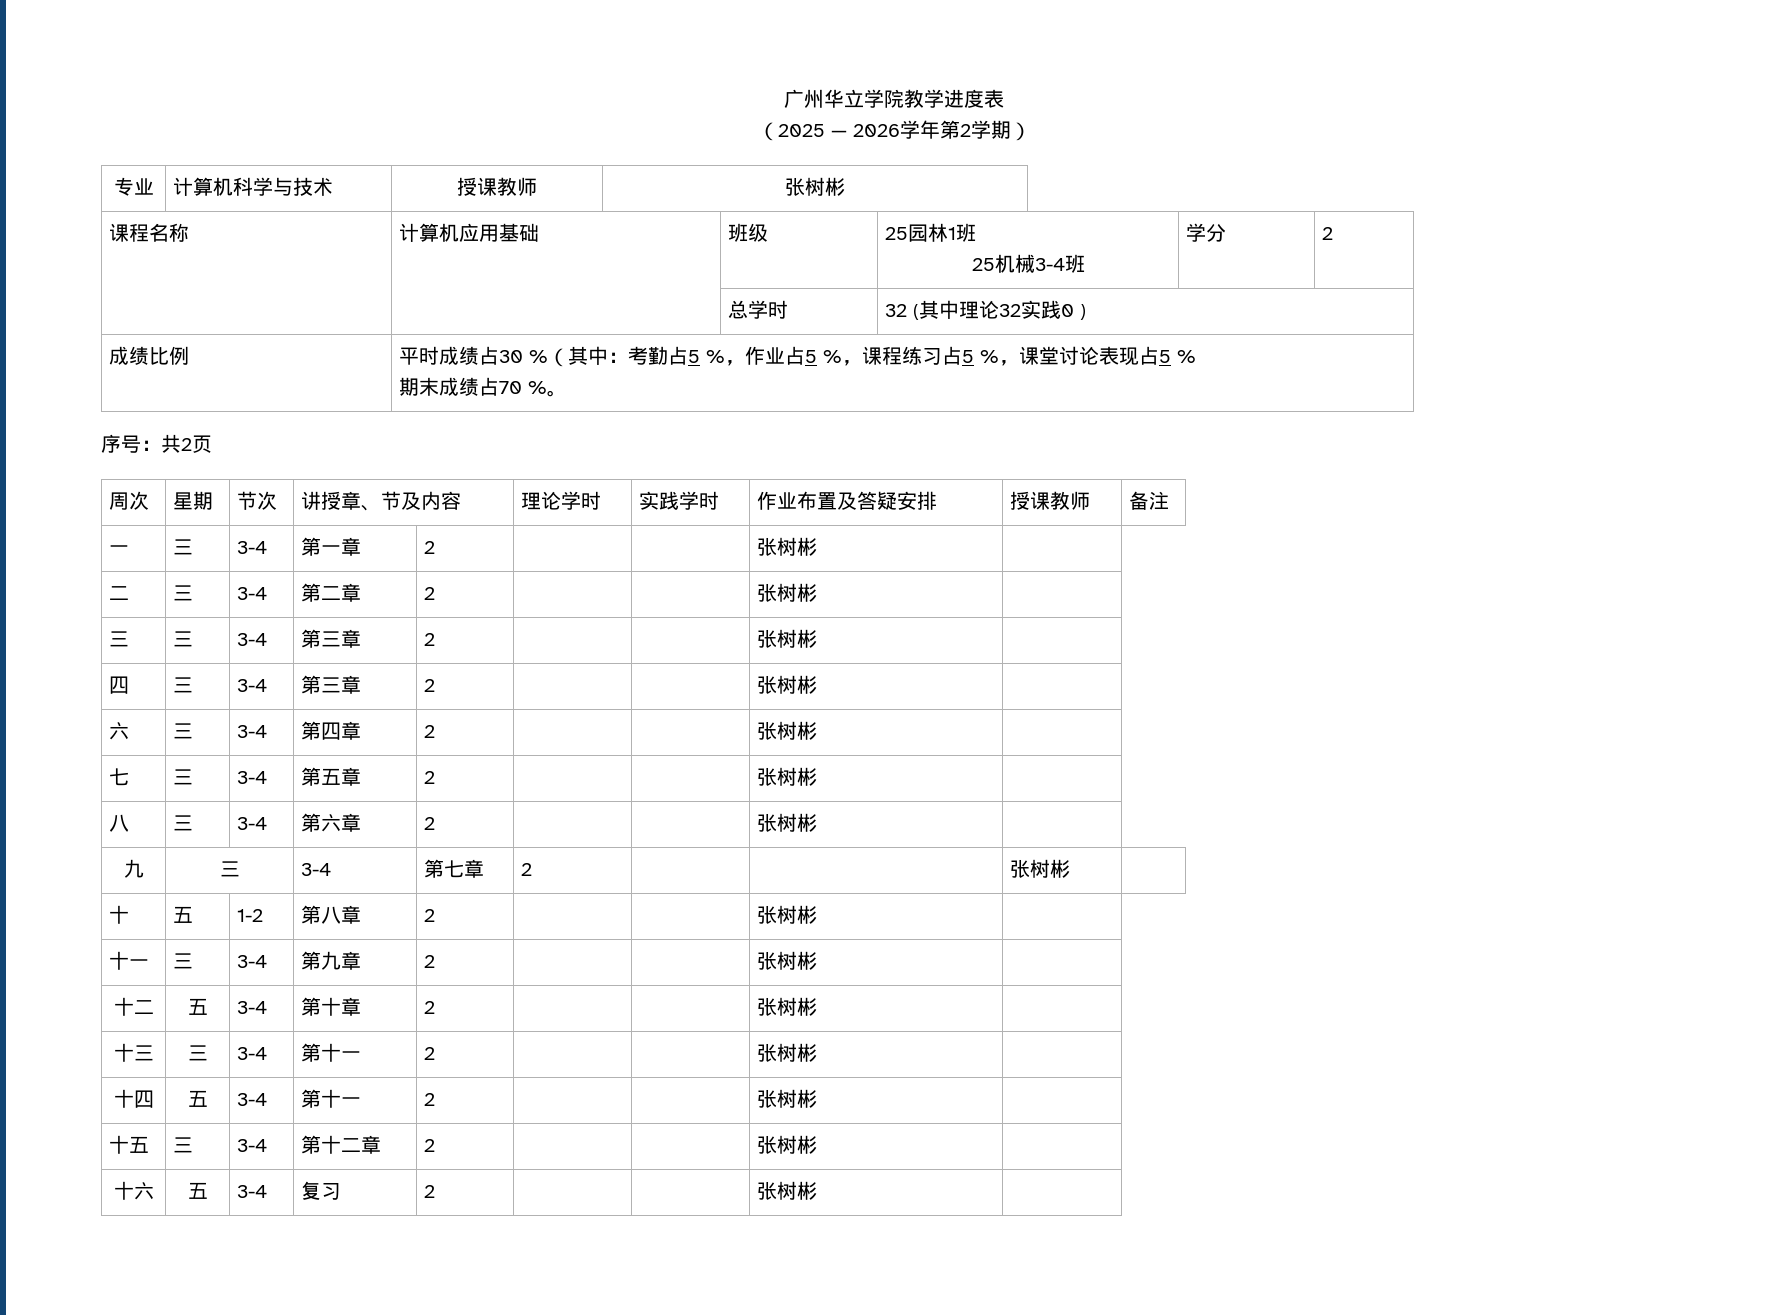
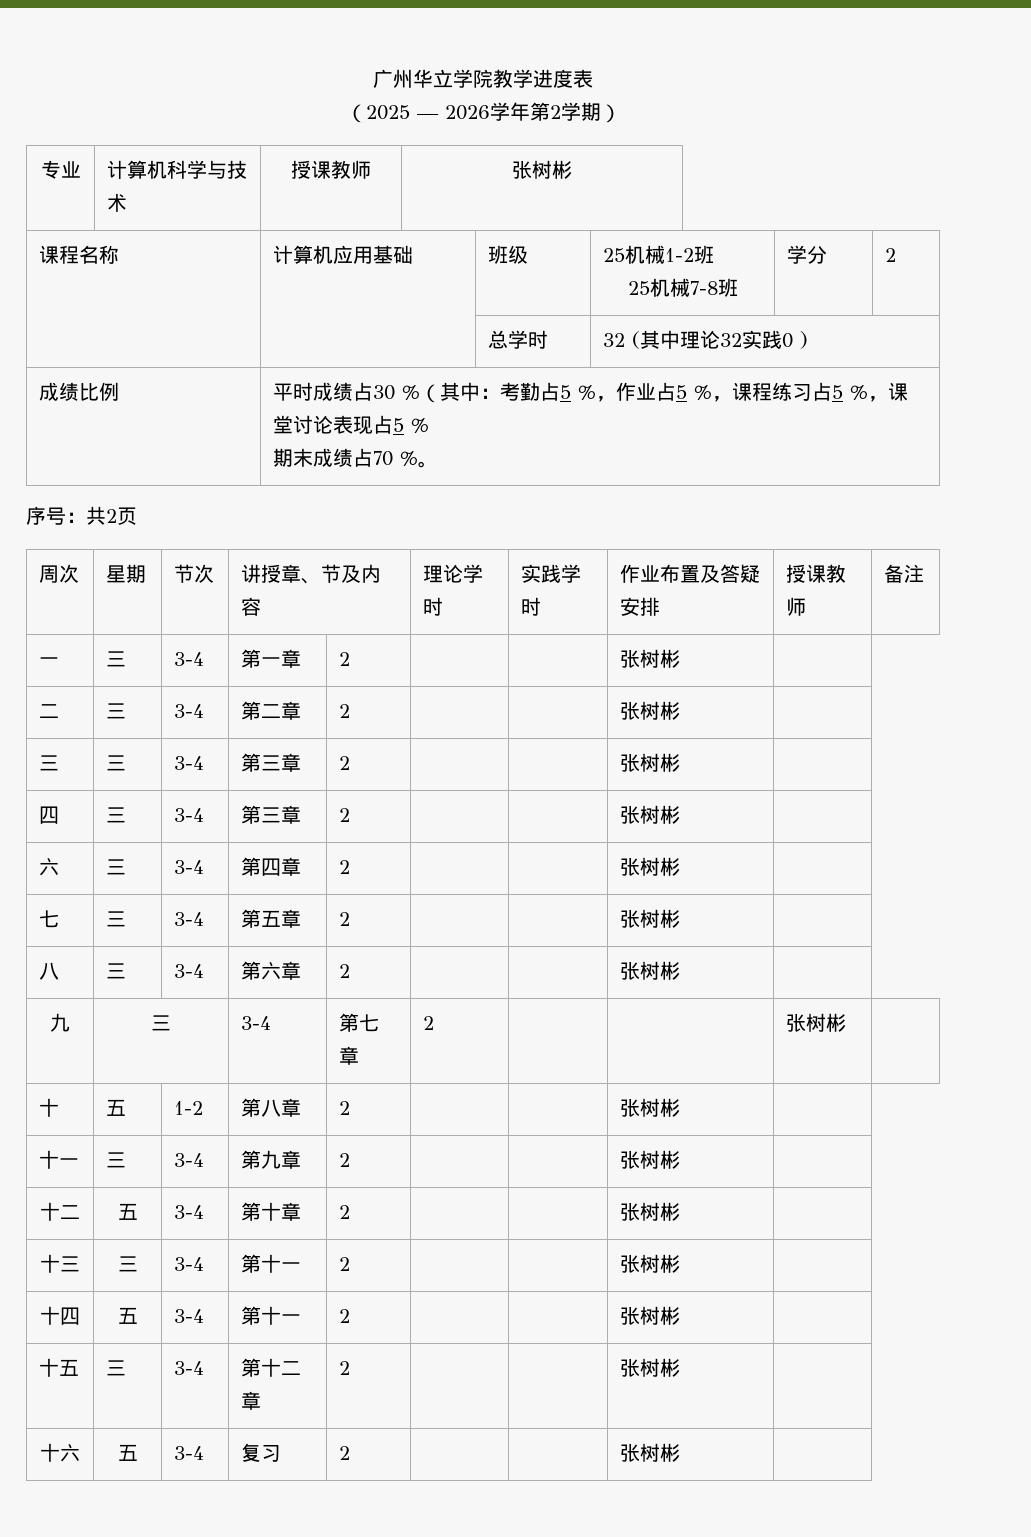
[908,223,957,242] 园林1 -> [624,245,694,264] 机械1-2
[1034,258,1065,271] 3-4 -> [689,281,718,295] 7-8

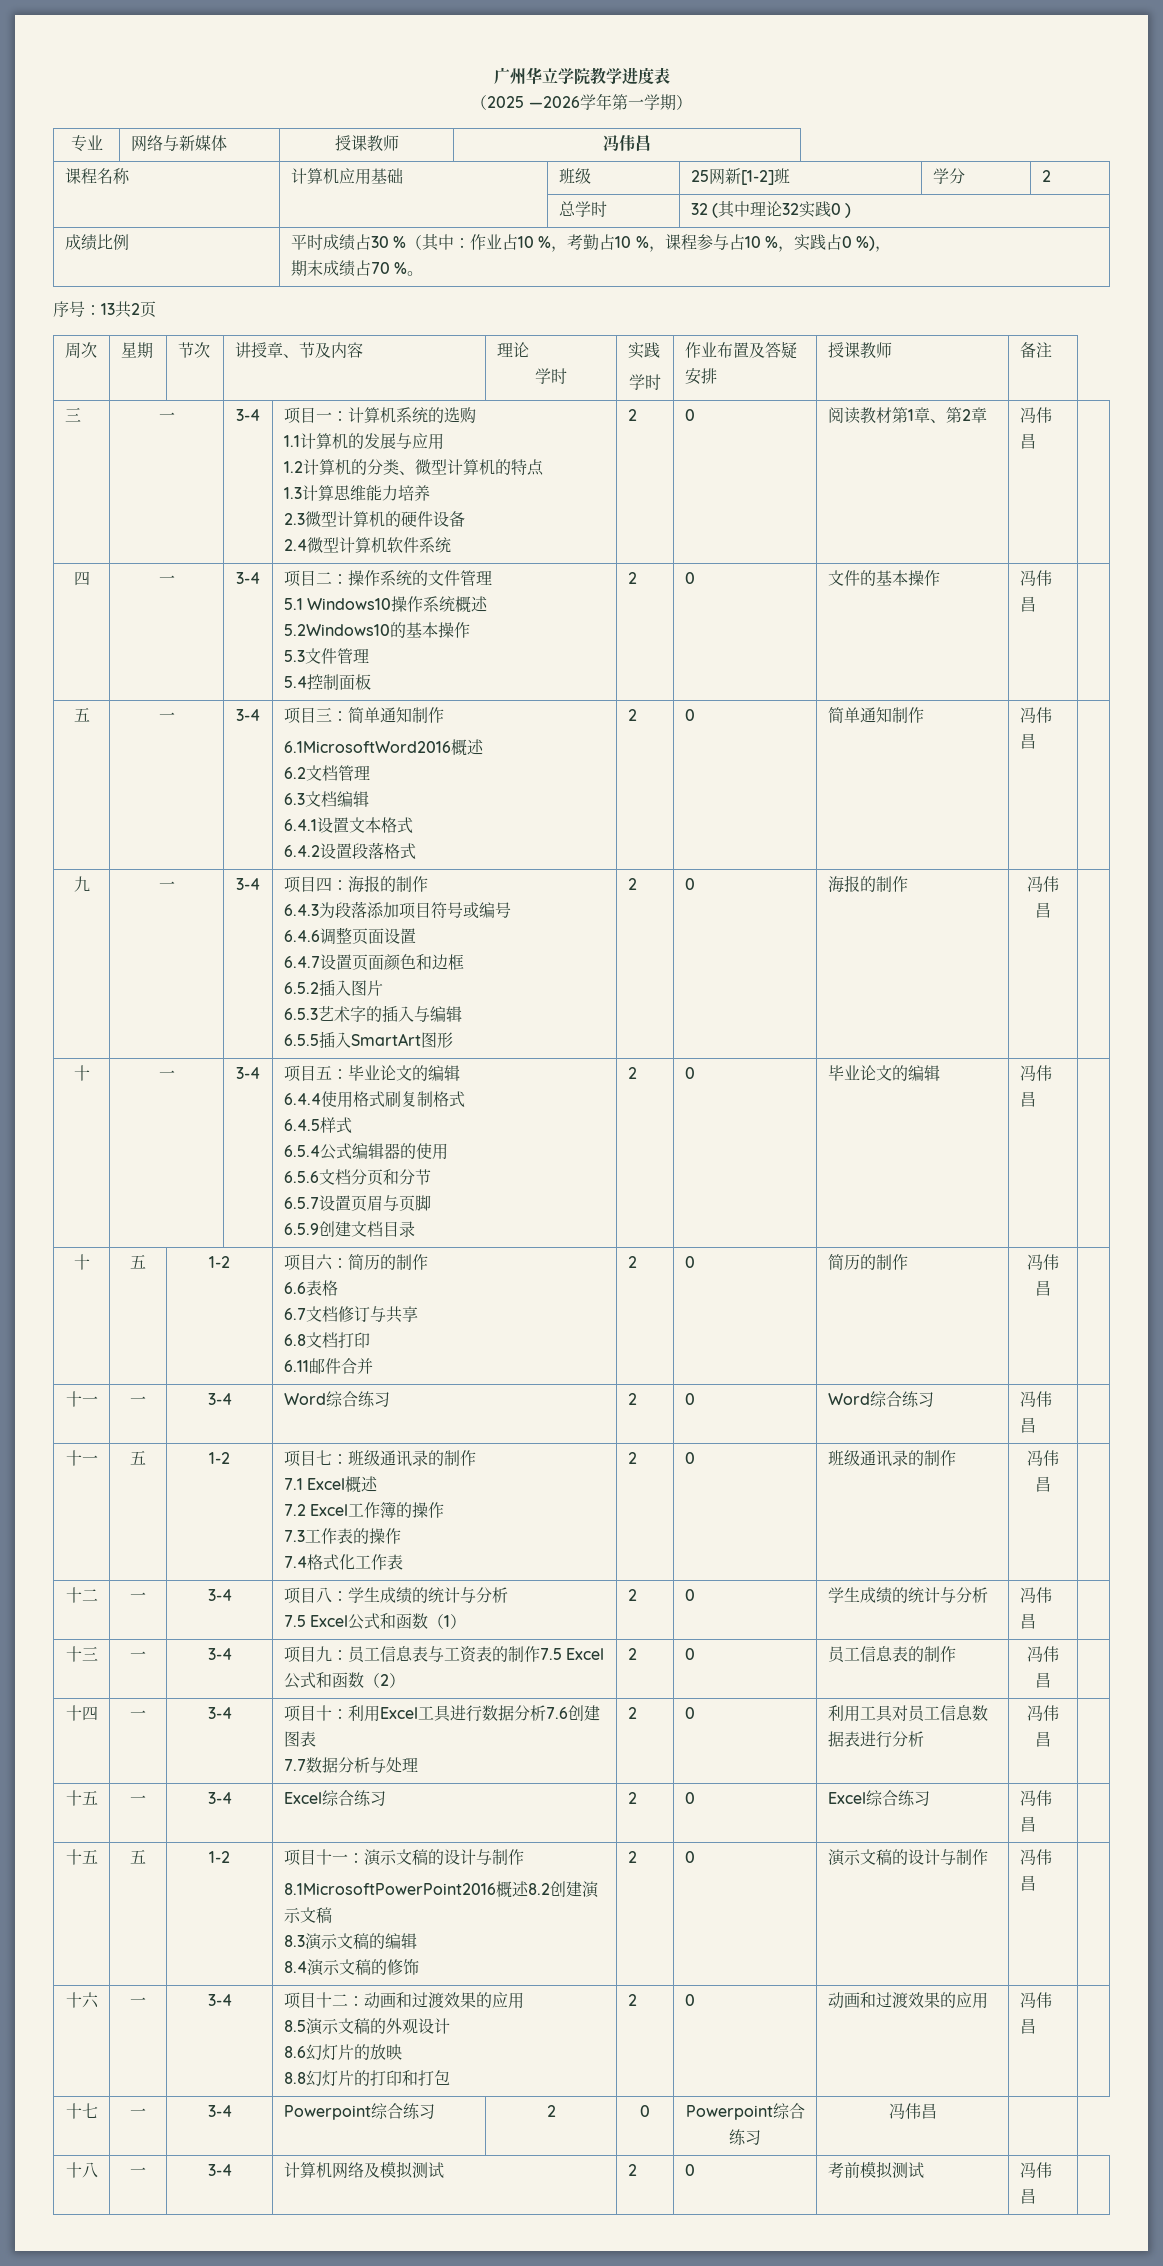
[416,102,561,121] — 2026学年第2 -> [528,93,644,110] —2026学年第一
[106,160,247,179] [106,193,127,212] [291,160,371,179] [512,160,572,179] 计算机科学与技术 | 授课教师 | 张树彬 -> [130,135,227,152] [334,135,399,152] [603,135,651,151] 网络与新媒体 | 授课教师 | 冯伟昌
[624,245,714,264] [627,278,718,297] 机械1-2班 // 25机械7-8 -> [708,168,774,185] 网新[1-2]
[499,382,908,402] [272,415,429,435] 考勤占5 %，作业占5 %，课程练习占5 %，课堂讨论表现占5 % -> [470,234,892,252] 作业占10 %，考勤占10 %，课程参与占10 %，实践占0 %)，
(86, 517) none -> [101,303,115,315] 13
(463, 573) none -> (529, 350) //
(561, 573) none -> (660, 350) //
[38,657,59,666] [105,651,126,667] [173,652,204,666] [240,649,301,668] [338,652,350,666] [619,649,680,668] [38,704,59,718] [105,703,126,719] [173,704,204,718] [240,701,301,720] [338,704,350,718] [619,701,680,720] [38,755,59,771] [105,755,126,771] [173,756,204,770] [240,753,301,772] [338,756,350,770] [619,753,680,772] [38,806,59,824] [105,807,126,823] [173,808,204,822] [240,805,301,824] [338,808,350,822] [619,805,680,824] [38,858,59,876] [105,859,126,875] [173,860,204,874] [240,857,301,876] [338,860,350,874] [619,857,680,876] [38,910,59,928] [105,911,126,927] [173,912,204,926] [240,909,301,928] [338,912,350,926] [619,909,680,928] [38,962,59,980] [105,963,126,979] [173,964,204,978] [240,961,301,980] [338,964,350,978] [619,961,680,980] 一 | 三 | 3-4 | 第一章 | 2 | | | 张树彬 | // 二 | 三 | 3-4 | 第二章 | 2 | | | 张树彬 | // 三 | 三 | 3-4 | 第三章 | 2 | | | 张树彬 | // 四 | 三 | 3-4 | 第三章 | 2 | | | 张树彬 | // 六 | 三 | 3-4 | 第四章 | 2 | | | 张树彬 | // 七 | 三 | 3-4 | 第五章 | 2 | | | 张树彬 | // 八 | 三 | 3-4 | 第六章 | 2 | | | 张树彬 -> [64,407,81,422] [158,412,175,421] [236,409,260,421] [283,407,476,424] [283,433,444,450] [283,459,544,476] [283,485,430,501] [283,511,465,527] [283,537,451,553] [627,409,637,421] [684,409,695,421] [827,407,987,424] [1019,407,1052,423] [1019,433,1036,449] [73,571,90,586] [158,575,175,584] [236,572,260,584] [283,570,492,587] [283,596,489,613] [283,622,470,638] [283,648,369,664] [283,674,371,690] [627,572,637,584] [684,572,695,584] [827,570,940,586] [1019,570,1052,586] [1019,596,1036,612] [73,707,90,722] [158,712,175,721] [236,709,260,721] [283,707,444,724] [283,739,484,756] [283,765,370,781] [283,791,369,807] [283,817,413,833] [283,842,416,859] [627,709,637,721] [684,709,695,721] [827,707,924,723] [1019,707,1052,723] [1019,733,1036,749] 三 | 一 | 3-4 | 项目一：计算机系统的选购 // 1.1计算机的发展与应用 // 1.2计算机的分类、微型计算机的特点 // 1.3计算思维能力培养 // 2.3微型计算机的硬件设备 // 2.4微型计算机软件系统 | 2 | 0 | 阅读教材第1章、第2章 | 冯伟昌 | // 四 | 一 | 3-4 | 项目二：操作系统的文件管理 // 5.1 Windows10操作系统概述 // 5.2Windows10的基本操作 // 5.3文件管理 // 5.4控制面板 | 2 | 0 | 文件的基本操作 | 冯伟昌 | // 五 | 一 | 3-4 | 项目三：简单通知制作 // 6.1MicrosoftWord2016概述 // 6.2文档管理 // 6.3文档编辑 // 6.4.1设置文本格式 // 6.4.2设置段落格式 | 2 | 0 | 简单通知制作 | 冯伟昌
[151,1015,171,1031] [240,1016,271,1030] [338,1013,379,1032] [338,1046,359,1065] [422,1016,434,1030] [785,1013,846,1032] [38,1098,59,1117] [105,1099,126,1116] [173,1101,203,1115] [240,1098,301,1117] [338,1101,350,1115] [619,1098,680,1117] [38,1150,79,1169] [105,1152,126,1168] [173,1153,204,1167] [240,1150,301,1169] [338,1153,350,1167] [619,1150,680,1169] 三 | 3-4 | 第七章 | 2 | | | 张树彬 | // 十 | 五 | 1-2 | 第八章 | 2 | | | 张树彬 | // 十一 | 三 | 3-4 | 第九章 | 2 | | | 张树彬 -> [158,881,175,890] [236,878,260,890] [283,875,428,893] [283,901,511,919] [283,927,416,945] [283,954,464,971] [283,979,383,996] [283,1005,462,1022] [283,1031,453,1048] [627,878,637,890] [684,878,695,890] [827,875,908,893] [1027,876,1059,892] [1035,902,1051,918] [73,1065,90,1081] [158,1070,175,1079] [236,1067,260,1079] [283,1065,460,1082] [283,1091,465,1108] [283,1117,352,1133] [283,1143,448,1160] [283,1169,431,1186] [283,1195,431,1212] [283,1221,415,1237] [627,1067,637,1079] [684,1067,695,1079] [827,1065,940,1081] [1019,1065,1052,1081] [1019,1091,1036,1107] [73,1254,90,1270] [130,1254,146,1269] [209,1256,230,1268] [283,1254,428,1271] [283,1280,338,1296] [283,1306,418,1323] [283,1332,370,1348] [283,1358,373,1374] [627,1256,637,1268] [684,1256,695,1268] [827,1254,908,1270] [1027,1254,1059,1270] [1035,1280,1051,1296] [65,1391,98,1407] [130,1396,146,1405] [207,1393,232,1405] [283,1391,390,1407] [627,1393,637,1405] [684,1393,695,1405] [827,1391,934,1407] [1019,1391,1052,1407] [1019,1417,1036,1433] [65,1450,98,1466] [130,1450,146,1465] [209,1452,230,1464] [283,1450,476,1467] [283,1476,379,1493] [283,1502,445,1518] [283,1528,401,1544] [283,1554,403,1570] [627,1452,637,1464] [684,1452,695,1464] [827,1450,956,1466] [1027,1450,1059,1466] [1035,1476,1051,1492] 一 | 3-4 | 项目四：海报的制作 // 6.4.3为段落添加项目符号或编号 // 6.4.6调整页面设置 // 6.4.7设置页面颜色和边框 // 6.5.2插入图片 // 6.5.3艺术字的插入与编辑 // 6.5.5插入SmartArt图形 | 2 | 0 | 海报的制作 | 冯伟昌 | // 十 | 一 | 3-4 | 项目五：毕业论文的编辑 // 6.4.4使用格式刷复制格式 // 6.4.5样式 // 6.5.4公式编辑器的使用 // 6.5.6文档分页和分节 // 6.5.7设置页眉与页脚 // 6.5.9创建文档目录 | 2 | 0 | 毕业论文的编辑 | 冯伟昌 | // 十 | 五 | 1-2 | 项目六：简历的制作 // 6.6表格 // 6.7文档修订与共享 // 6.8文档打印 // 6.11邮件合并 | 2 | 0 | 简历的制作 | 冯伟昌 | // 十一 | 一 | 3-4 | Word综合练习 | 2 | 0 | Word综合练习 | 冯伟昌 | // 十一 | 五 | 1-2 | 项目七：班级通讯录的制作 // 7.1 Excel概述 // 7.2 Excel工作簿的操作 // 7.3工作表的操作 // 7.4格式化工作表 | 2 | 0 | 班级通讯录的制作 | 冯伟昌
[117,1203,138,1220] [173,1205,204,1219] [240,1202,301,1221] [338,1205,350,1219] [619,1202,680,1221] 五 | 3-4 | 第十章 | 2 | | | 张树彬 -> [130,1592,146,1601] [207,1589,232,1601] [283,1587,508,1604] [283,1613,467,1630] [627,1589,637,1601] [684,1589,695,1601] [827,1587,988,1604] [1019,1587,1052,1603] [1019,1613,1036,1629] 一 | 3-4 | 项目八：学生成绩的统计与分析 // 7.5 Excel公式和函数（1） | 2 | 0 | 学生成绩的统计与分析 | 冯伟昌
[117,1256,138,1272] [173,1257,204,1271] [240,1254,301,1273] [338,1257,350,1271] [619,1254,680,1273] 三 | 3-4 | 第十一 | 2 | | | 张树彬 -> [130,1651,146,1660] [207,1648,232,1660] [283,1646,605,1663] [283,1672,405,1689] [627,1648,637,1660] [684,1648,695,1660] [827,1646,956,1663] [1027,1646,1059,1662] [1035,1672,1051,1688] 一 | 3-4 | 项目九：员工信息表与工资表的制作7.5 Excel公式和函数（2） | 2 | 0 | 员工信息表的制作 | 冯伟昌
[117,1307,138,1324] [173,1309,204,1323] [240,1306,301,1325] [338,1309,350,1323] [619,1306,680,1325] [38,1358,79,1377] [105,1360,126,1376] [173,1361,204,1375] [240,1358,301,1377] [240,1391,261,1410] [338,1361,350,1375] [619,1358,680,1377] 五 | 3-4 | 第十一 | 2 | | | 张树彬 | // 十五 | 三 | 3-4 | 第十二章 | 2 | | | 张树彬 -> [130,1710,146,1719] [207,1707,232,1719] [283,1705,600,1722] [283,1731,316,1747] [283,1757,418,1773] [627,1707,637,1719] [684,1707,695,1719] [827,1705,988,1722] [827,1731,924,1748] [1027,1705,1059,1721] [1035,1731,1051,1747] [65,1790,98,1806] [130,1795,146,1804] [207,1792,232,1804] [283,1790,386,1806] [627,1792,637,1804] [684,1792,695,1804] [827,1790,930,1806] [1019,1790,1052,1806] [1019,1816,1036,1832] [65,1849,98,1865] [130,1849,146,1864] [209,1851,230,1863] [283,1849,524,1866] [283,1881,600,1898] [283,1907,332,1923] [283,1933,417,1950] [283,1959,419,1976] [627,1851,637,1863] [684,1851,695,1863] [827,1849,988,1866] [1019,1849,1052,1865] [1019,1875,1036,1891] 一 | 3-4 | 项目十：利用Excel工具进行数据分析7.6创建图表 // 7.7数据分析与处理 | 2 | 0 | 利用工具对员工信息数据表进行分析 | 冯伟昌 | // 十五 | 一 | 3-4 | Excel综合练习 | 2 | 0 | Excel综合练习 | 冯伟昌 | // 十五 | 五 | 1-2 | 项目十一：演示文稿的设计与制作 // 8.1MicrosoftPowerPoint2016概述8.2创建演示文稿 // 8.3演示文稿的编辑 // 8.4演示文稿的修饰 | 2 | 0 | 演示文稿的设计与制作 | 冯伟昌
[117,1444,138,1461] [173,1446,204,1460] [240,1443,281,1462] [338,1446,350,1460] [619,1443,680,1462] 五 | 3-4 | 复习 | 2 | | | 张树彬 -> [130,1997,146,2006] [207,1994,232,2006] [283,1992,524,2009] [283,2018,450,2035] [283,2044,402,2060] [283,2070,450,2086] [627,1994,637,2006] [684,1994,695,2006] [827,1992,988,2009] [1019,1992,1052,2008] [1019,2018,1036,2034] [65,2103,98,2119] [130,2108,146,2117] [207,2105,232,2117] [283,2103,435,2120] [546,2105,556,2117] [640,2105,650,2117] [685,2103,805,2120] [729,2129,761,2145] [888,2103,937,2119] [65,2162,98,2178] [130,2167,146,2176] [207,2164,232,2176] [283,2161,444,2179] [627,2164,637,2176] [684,2164,695,2176] [827,2161,924,2179] [1019,2162,1052,2178] [1019,2188,1036,2204] 一 | 3-4 | 项目十二：动画和过渡效果的应用 // 8.5演示文稿的外观设计 // 8.6幻灯片的放映 // 8.8幻灯片的打印和打包 | 2 | 0 | 动画和过渡效果的应用 | 冯伟昌 | // 十七 | 一 | 3-4 | Powerpoint综合练习 | 2 | 0 | Powerpoint综合练习 | 冯伟昌 | // 十八 | 一 | 3-4 | 计算机网络及模拟测试 | 2 | 0 | 考前模拟测试 | 冯伟昌

